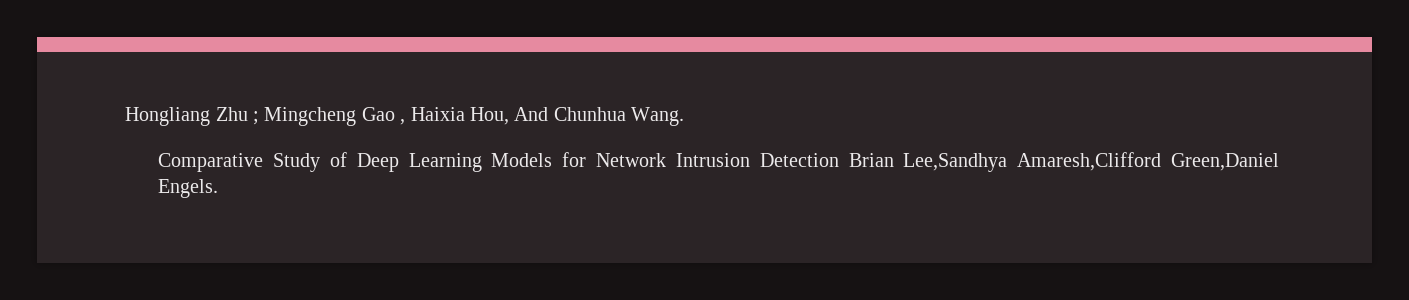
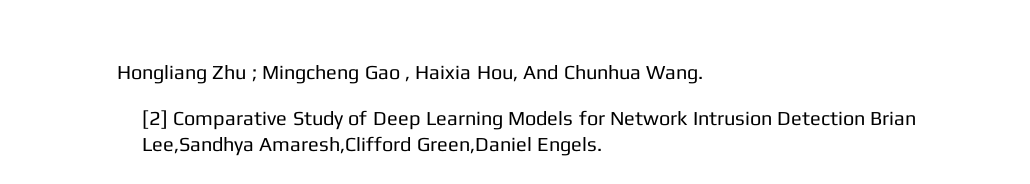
(685, 116) none -> [141,110,168,129] [2]

